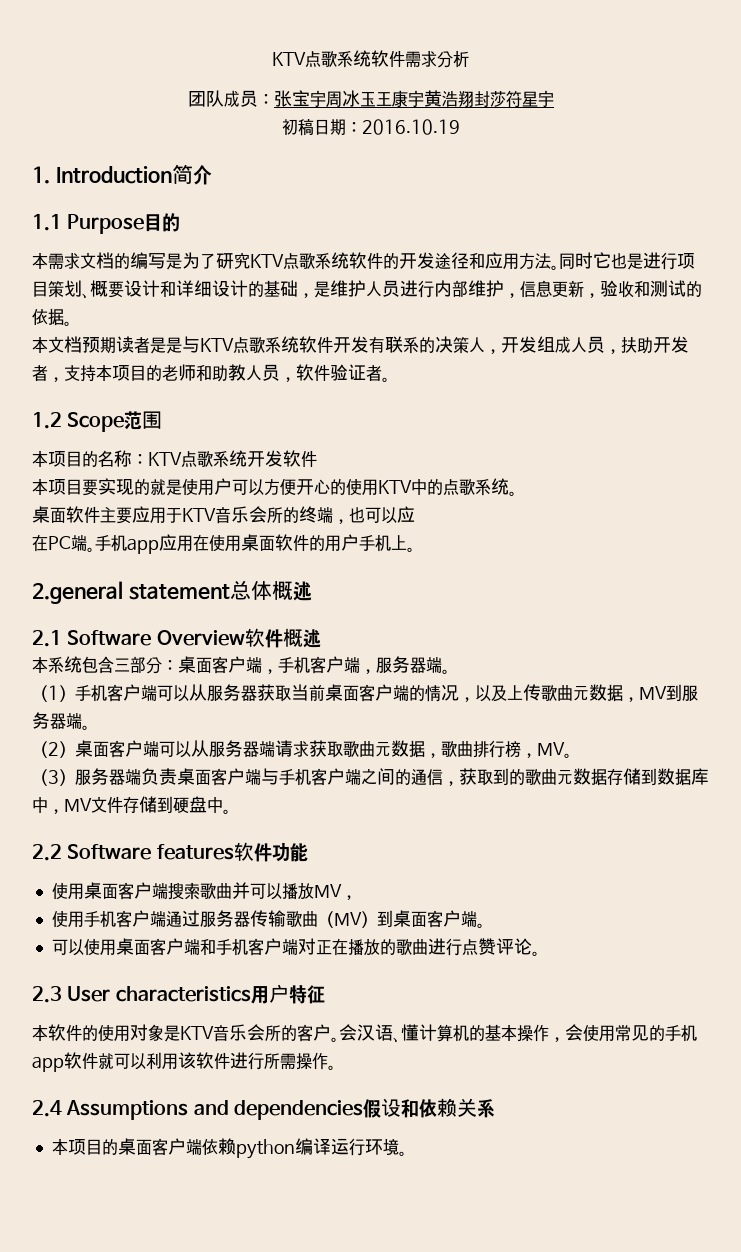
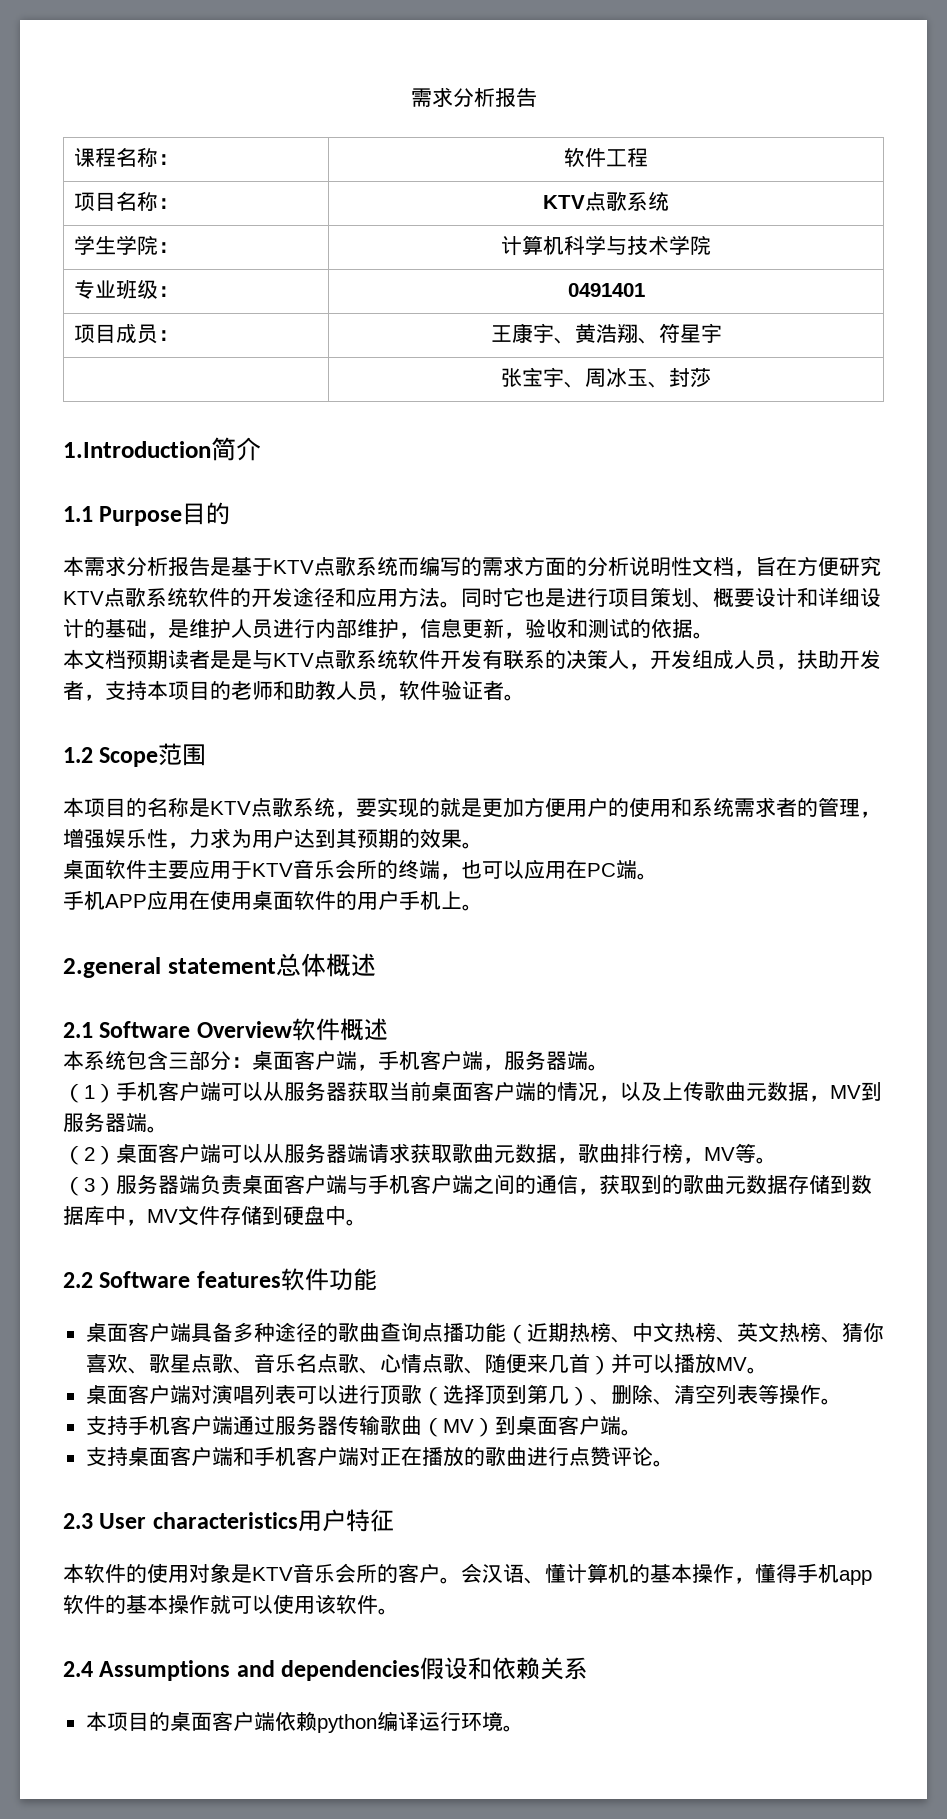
[272,50,469,68] [187,90,554,108] [281,119,460,136] [32,166,172,184] KTV点歌系统软件需求分析 // 团队成员：张宝宇周冰玉王康宇黄浩翔封莎符星宇 // 初稿日期：2016.10.19 // 1. Introduction -> [410,87,537,108] [73,147,179,167] [564,147,648,167] [73,191,179,211] [543,192,669,211] [73,235,179,255] [501,235,711,256] [73,280,179,299] [567,283,645,297] [73,324,179,344] [490,323,722,344] [501,367,711,388] [63,441,211,458] 需求分析报告 // 课程名称： | 软件工程 // 项目名称： | KTV点歌系统 // 学生学院： | 计算机科学与技术学院 // 专业班级： | 0491401 // 项目成员： | 王康宇、黄浩翔、符星宇 // | 张宝宇、周冰玉、封莎 // 1.Introduction
[80,252,216,270] 文档的编写是为了 -> [126,556,839,577] 分析报告是基于KTV点歌系统而编写的需求方面的分析说明性文档，旨在方便
[132,450,317,468] [32,478,509,496] ：KTV点歌系统开发软件 // 本项目要实现的就是使用户可以方便开心的使用KTV中的点歌系统 -> [189,797,881,818] [63,828,462,849] 是KTV点歌系统，要实现的就是更加方便用户的使用和系统需求者的管理，增强娱乐性，力求为用户达到其预期的效果
(415, 514) // -> [545,861,566,879] 用
[95,535,159,554] 手机app -> [63,890,147,910] // 手机APP
(565, 749) none -> [735,1143,756,1163] 等
[51,882,357,900] [51,911,84,928] 使用桌面客户端搜索歌曲并可以播放MV， // 使用 -> [85,1322,884,1344] [85,1353,768,1375] [85,1384,842,1406] [85,1415,128,1435] 桌面客户端具备多种途径的歌曲查询点播功能（近期热榜、中文热榜、英文热榜、猜你喜欢、歌星点歌、音乐名点歌、心情点歌、随便来几首）并可以播放MV。 // 桌面客户端对演唱列表可以进行顶歌（选择顶到第几）、删除、清空列表等操作。 // 支持
[51,939,116,956] 可以使用 -> [85,1446,128,1466] 支持
[565,1024,697,1042] [32,1052,328,1072] 会使用常见的手机app软件就可以利用该软件进行所需操作 -> [755,1563,872,1585] [63,1594,378,1614] 懂得手机app软件的基本操作就可以使用该软件

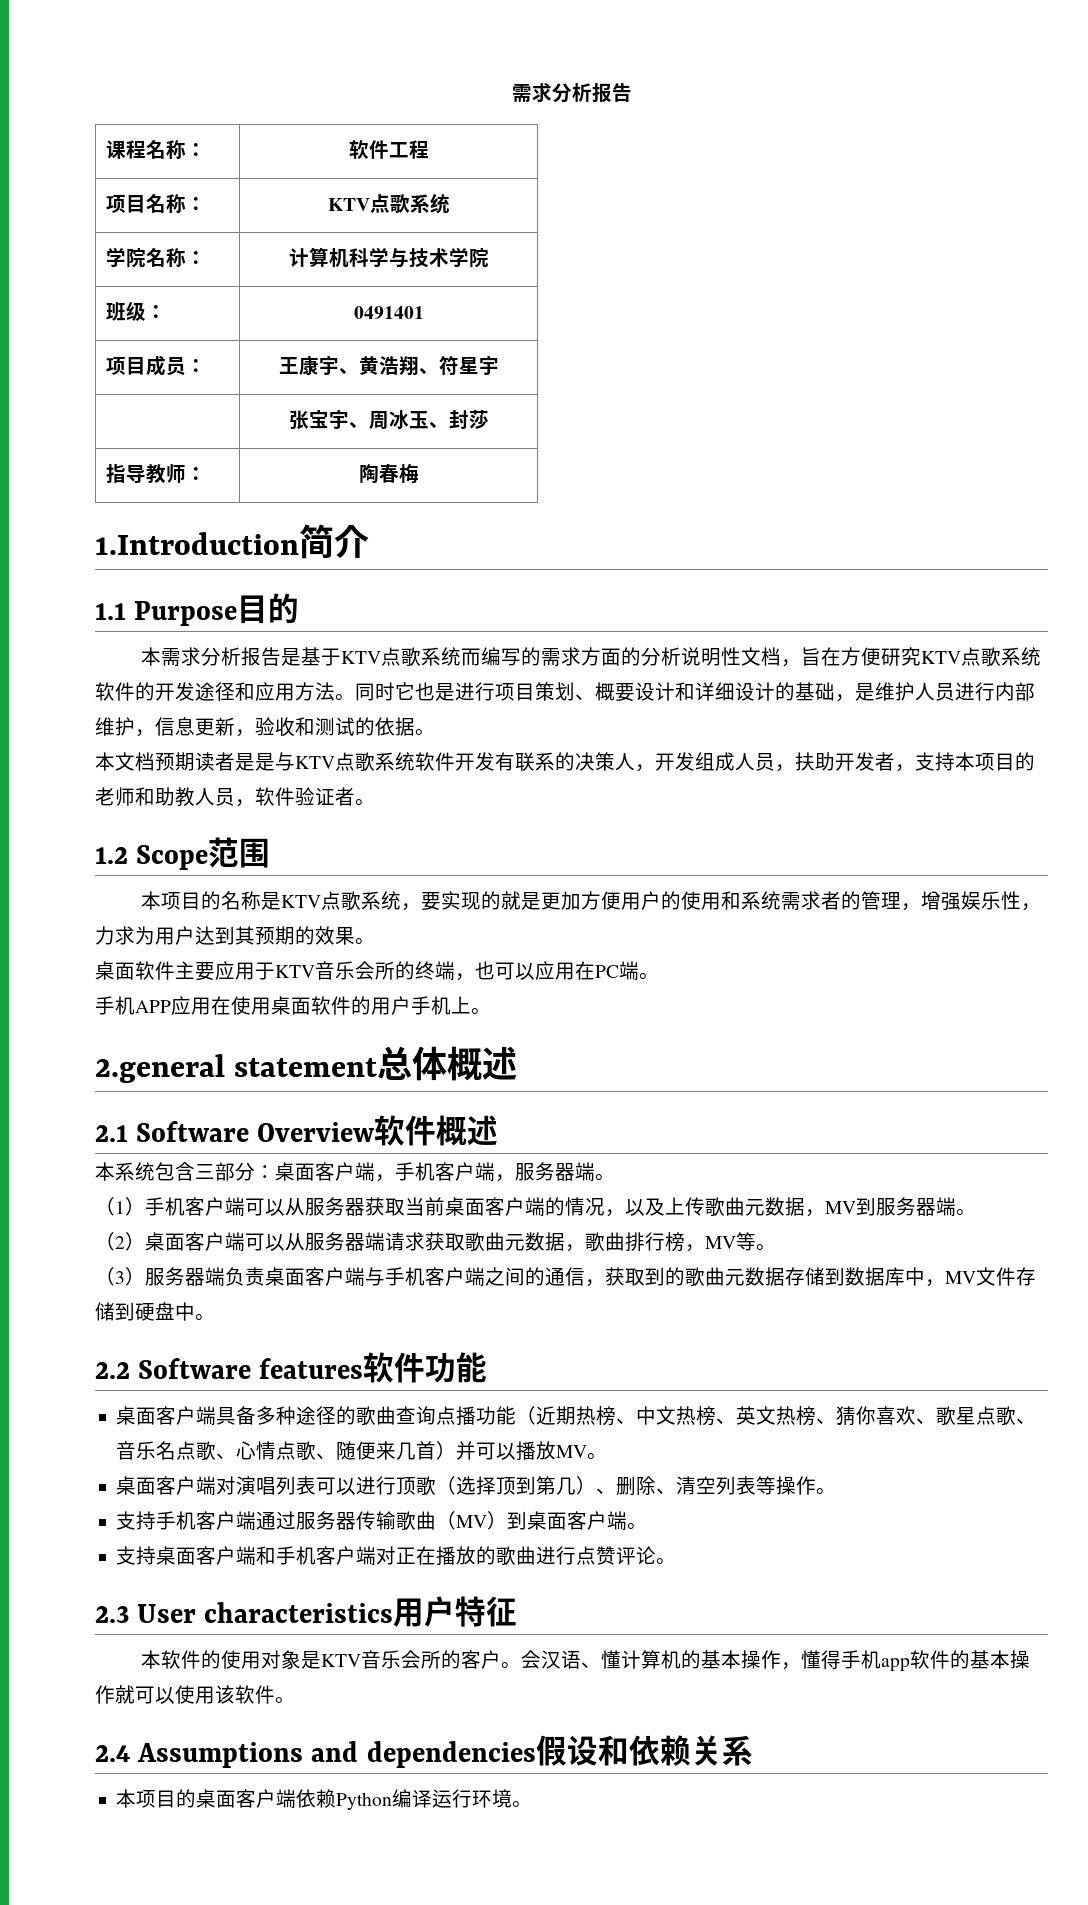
[94,235,158,255] 生学院 -> [126,248,187,268] 院名称
[73,280,116,299] 专业 -> (489, 258) none
(711, 378) none -> [106,464,207,484] [358,463,419,484] // 指导教师： | 陶春梅
[316,1714,377,1733] python -> [336,1792,393,1810] Python

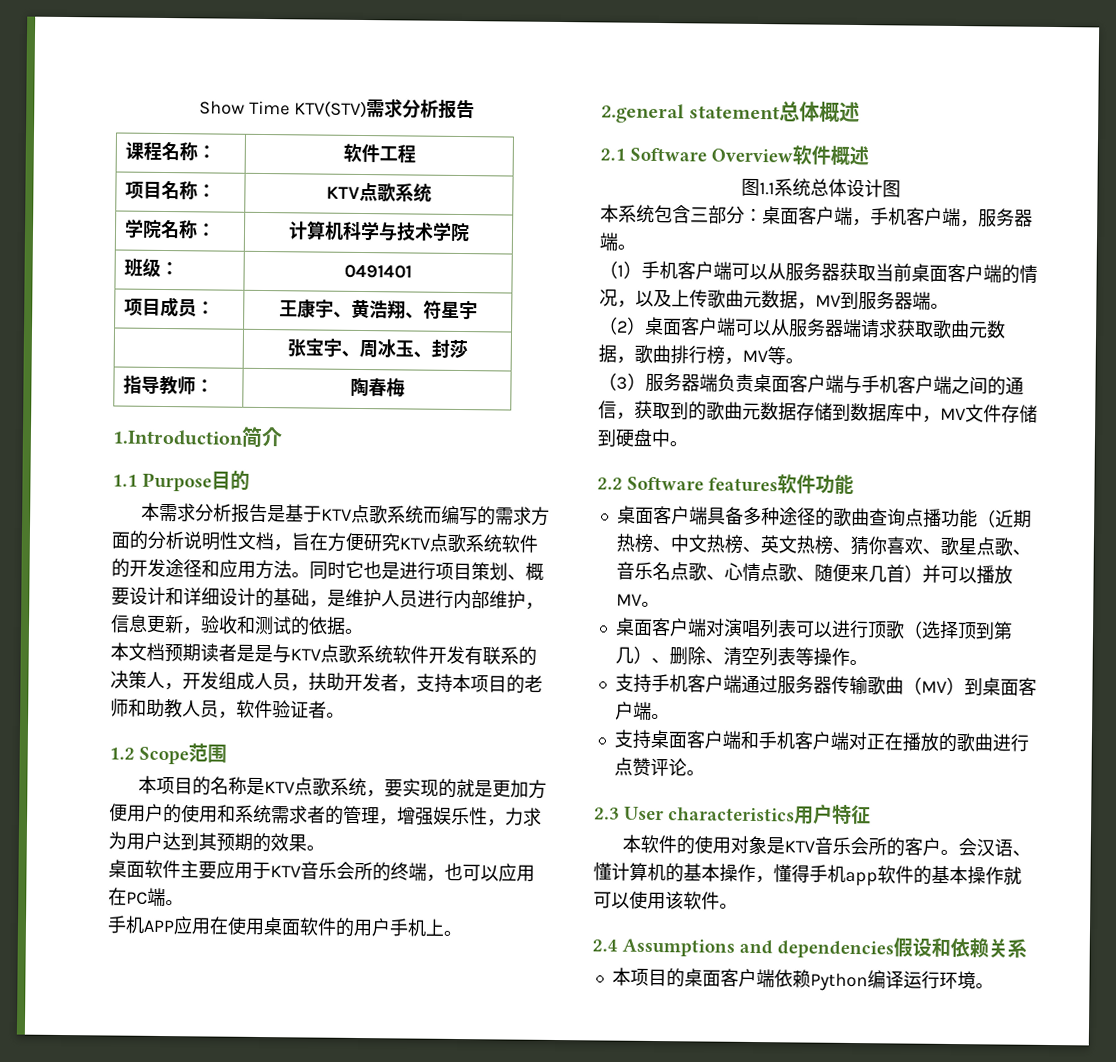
(511, 93) none -> [199,100,367,119] Show Time KTV(STV)
(499, 1130) none -> [741,178,901,198] // 图1.1系统总体设计图

